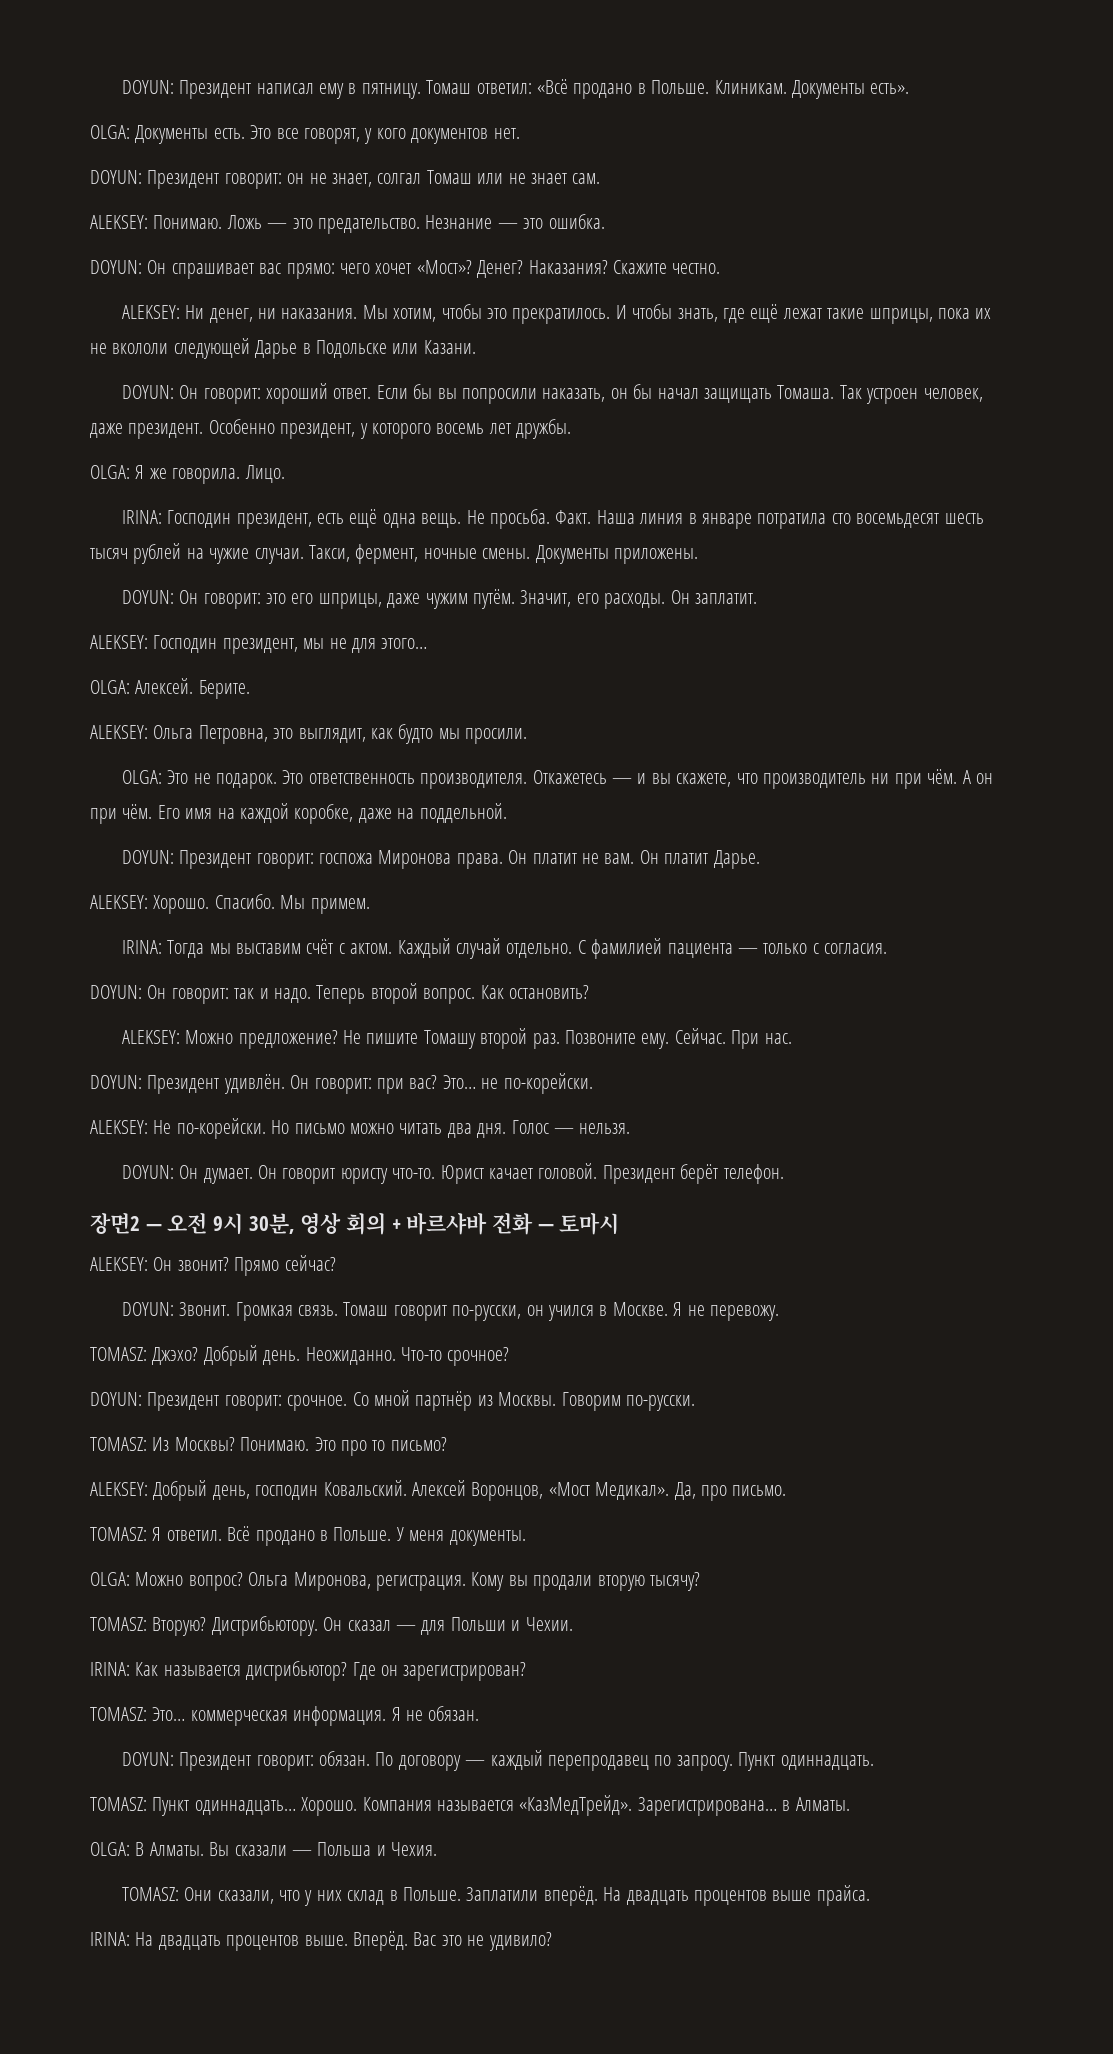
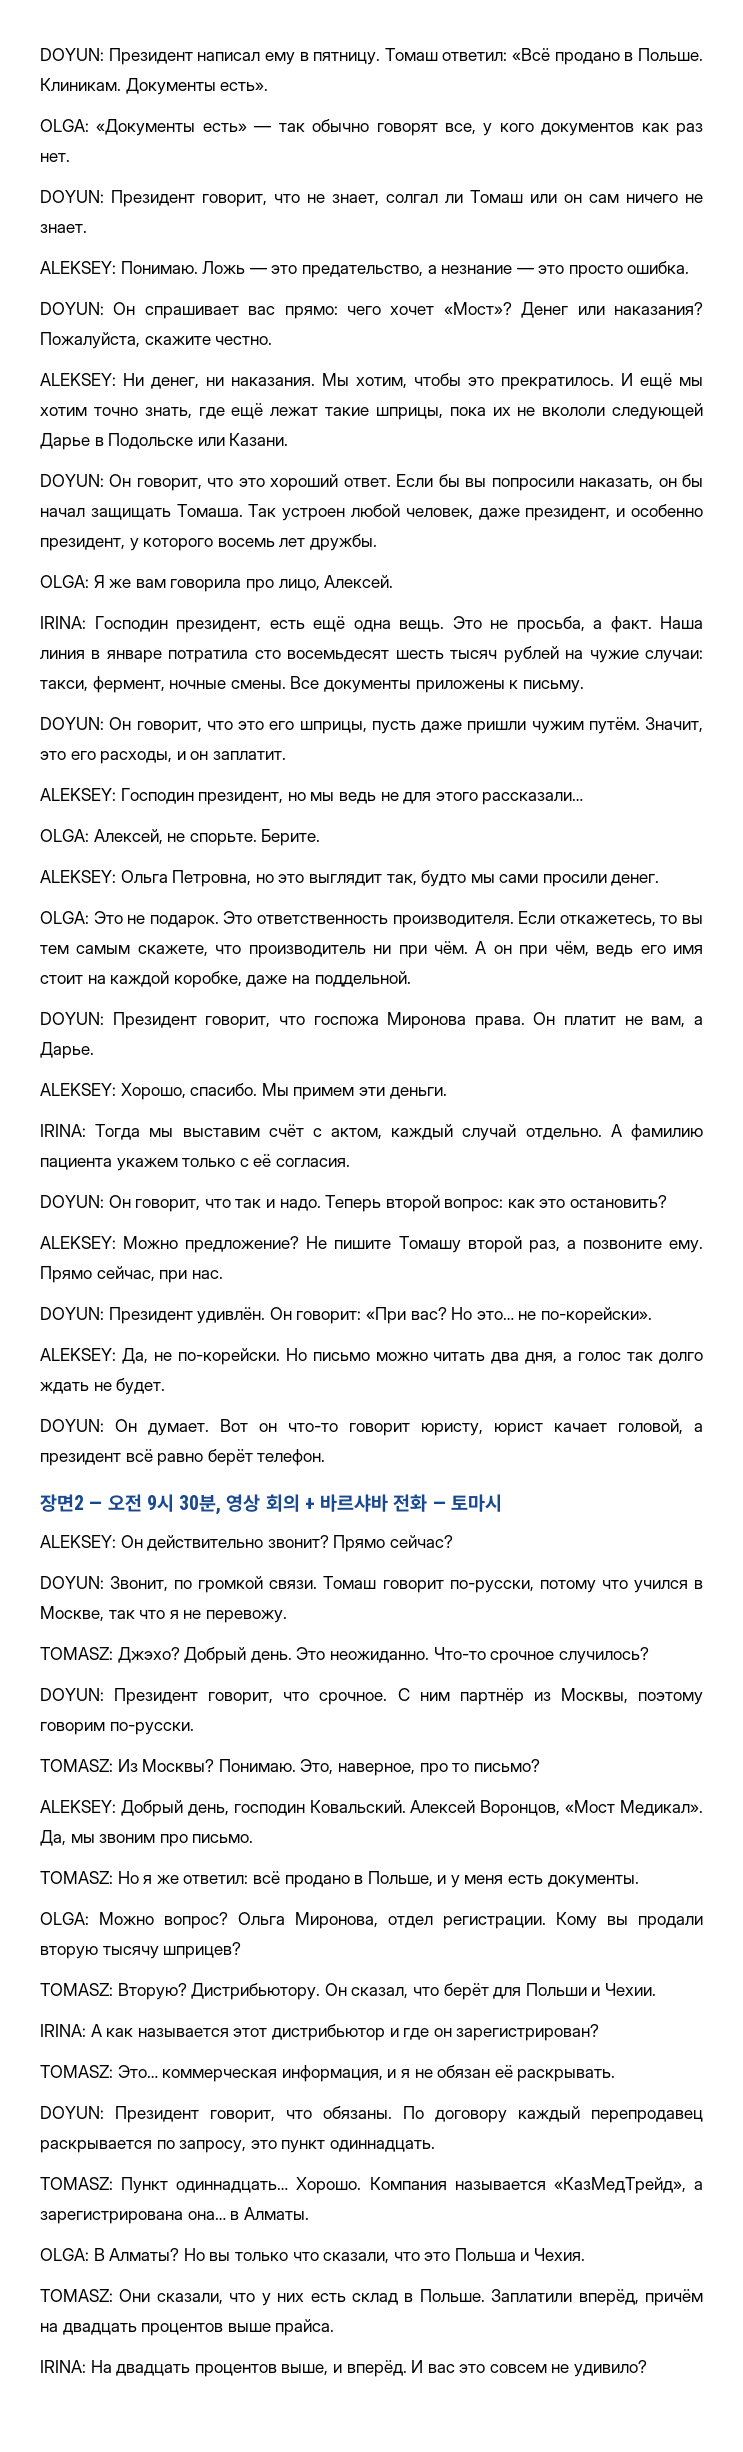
[135,125,360,144] Документы есть. Это все говорят, -> [96,119,476,136] «Документы есть» — так обычно говорят все,
(489, 136) none -> [641,123,703,136] как раз
[224,173,305,189] говорит: он -> [202,194,300,207] говорит, что
(422, 178) none -> [445,194,463,203] ли
[508,173,601,184] не знает сам. -> [564,194,703,203] [40,224,87,233] он сам ничего не знает.
[318,215,544,234] предательство. Незнание — это -> [301,265,623,278] предательство, а незнание — это просто
[477,260,667,278] Денег? Наказания? Скажите -> [521,302,703,318] [40,332,211,349] Денег или наказания? Пожалуйста, скажите
[632,304,673,319] чтобы -> [640,373,703,389] [40,407,138,416] ещё мы хотим точно
[203,388,261,404] говорит: -> [136,478,265,491] говорит, что это
(919, 396) none -> [351,504,401,517] любой
[128,419,275,439] президент. Особенно -> [525,504,703,521] президент, и особенно
[172,465,285,484] говорила. Лицо. -> [135,575,394,592] вам говорила про лицо, Алексей.
[466,509,592,529] Не просьба. Факт. -> [452,616,652,633] Это не просьба, а факт.
[254,545,350,564] случаи. Такси, -> [645,650,703,663] [40,680,88,692] случаи: такси,
[535,545,698,564] [121,590,261,609] Документы приложены. // DOYUN: Он говорит: -> [290,676,584,693] [40,717,233,734] Все документы приложены к письму. // DOYUN: Он говорит, что
[387,589,757,609] [90,635,428,654] [90,678,250,699] [90,724,528,744] даже чужим путём. Значит, его расходы. Он заплатит. // ALEKSEY: Господин президент, мы не для этого… // OLGA: Алексей. Берите. // ALEKSEY: Ольга Петровна, это выглядит, как будто мы просили. -> [371,717,703,734] [40,751,286,764] [40,788,584,805] [40,829,321,846] [40,870,660,887] пусть даже пришли чужим путём. Значит, это его расходы, и он заплатит. // ALEKSEY: Господин президент, но мы ведь не для этого рассказали… // OLGA: Алексей, не спорьте. Берите. // ALEKSEY: Ольга Петровна, но это выглядит так, будто мы сами просили денег.
[532,770,671,784] Откажетесь — и вы -> [518,911,704,927] [40,945,131,954] Если откажетесь, то вы тем самым
[122,804,213,819] чём. Его имя -> [554,941,704,957] [40,975,83,984] чём, ведь его имя стоит
[256,853,314,869] говорит: -> [205,1016,305,1029] говорит, что
[604,850,709,864] вам. Он платит -> [651,1016,703,1028] вам, а
[153,894,370,914] Хорошо. Спасибо. Мы примем. -> [120,1083,447,1100] Хорошо, спасибо. Мы примем эти деньги.
[350,938,758,959] актом. Каждый случай отдельно. С фамилией пациента — -> [331,1124,703,1141] [40,1158,178,1171] актом, каждый случай отдельно. А фамилию пациента укажем
(819, 948) none -> [253,1154,272,1167] её
[171,988,229,1004] говорит: -> [135,1199,231,1212] говорит, что
[423,985,504,1004] вопрос. Как -> [444,1199,566,1212] вопрос: как это
[532,1028,760,1049] раз. Позвоните ему. Сейчас. При -> [528,1240,704,1253] [40,1266,188,1283] раз, а позвоните ему. Прямо сейчас, при
[377,1073,593,1094] [90,1120,172,1134] при вас? Это… не по-корейски. // ALEKSEY: Не -> [365,1307,652,1324] [40,1348,172,1364] «При вас? Но это… не по-корейски». // ALEKSEY: Да, не
[477,1120,631,1138] [121,1163,675,1184] дня. Голос — нельзя. // DOYUN: Он думает. Он говорит юристу что-то. Юрист качает головой. Президент -> [525,1352,703,1364] [40,1378,166,1395] [40,1419,703,1436] [40,1449,204,1466] дня, а голос так долго ждать не будет. // DOYUN: Он думает. Вот он что-то говорит юристу, юрист качает головой, а президент всё равно
(173, 1264) none -> [147,1535,264,1551] действительно
[179,1302,683,1321] Звонит. Громкая связь. Томаш говорит по-русски, он учился в Москве. Я -> [110,1576,703,1593] [40,1606,179,1622] Звонит, по громкой связи. Томаш говорит по-русски, потому что учился в Москве, так что я
[305,1347,510,1366] [90,1390,621,1411] Неожиданно. Что-то срочное? // DOYUN: Президент говорит: срочное. Со мной партнёр из Москвы. Говорим -> [296,1647,649,1664] [40,1688,704,1705] [40,1722,105,1735] Это неожиданно. Что-то срочное случилось? // DOYUN: Президент говорит, что срочное. С ним партнёр из Москвы, поэтому говорим
[314,1437,336,1451] Это -> [300,1759,415,1776] Это, наверное,
(696, 1491) none -> [70,1834,156,1843] мы звоним
[152,1526,445,1546] Я ответил. Всё продано в Польше. У меня -> [117,1871,544,1888] Но я же ответил: всё продано в Польше, и у меня есть
[376,1575,466,1591] регистрация. -> [388,1916,546,1929] отдел регистрации.
[649,1572,700,1591] тысячу? -> [102,1942,242,1959] тысячу шприцев?
[347,1620,416,1631] сказал — -> [351,1983,489,2000] сказал, что берёт
[135,1661,376,1681] Как называется дистрибьютор? Где -> [90,2024,430,2041] А как называется этот дистрибьютор и где
[293,1706,480,1726] [121,1751,370,1771] информация. Я не обязан. // DOYUN: Президент говорит: обязан. -> [281,2065,616,2082] [40,2106,392,2123] информация, и я не обязан её раскрывать. // DOYUN: Президент говорит, что обязаны.
[465,1760,486,1766] — -> (507, 2116) none
[654,1752,776,1771] по запросу. Пункт -> [40,2140,326,2153] раскрывается по запросу, это пункт
[519,1795,777,1816] «КазМедТрейд». Зарегистрирована… -> [553,2177,703,2194] [40,2211,226,2224] «КазМедТрейд», а зарегистрирована она…
[149,1842,312,1856] Алматы. Вы сказали — -> [109,2248,451,2264] Алматы? Но вы только что сказали, что это
(342, 1895) none -> [310,2293,346,2302] есть
[543,1886,622,1906] вперёд. На -> [578,2289,703,2306] [40,2323,58,2332] вперёд, причём на
[304,1931,462,1951] выше. Вперёд. Вас это -> [281,2360,547,2377] выше, и вперёд. И вас это совсем

